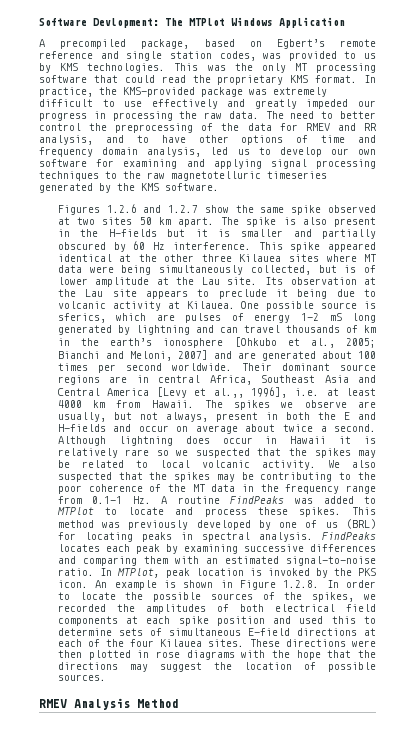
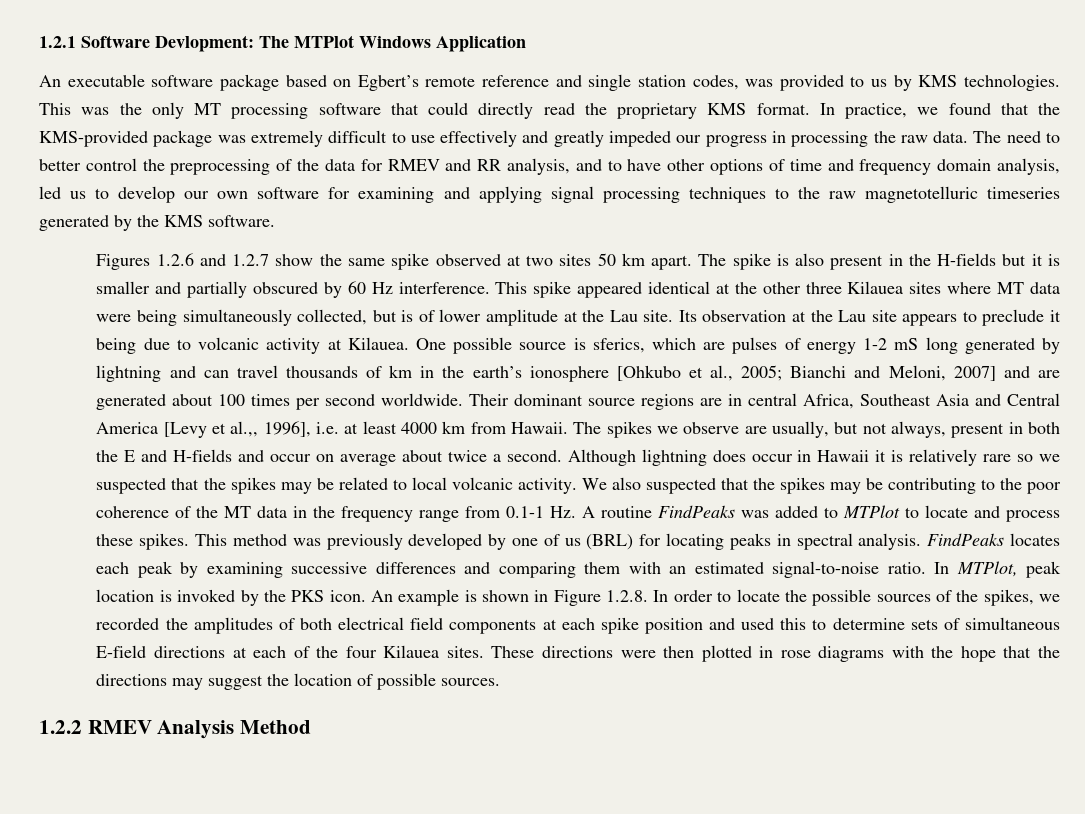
(39, 22) none -> [39,36,76,48] 1.2.1
[39,39,190,49] A precompiled package, -> [39,74,279,91] An executable software package
(155, 79) none -> [478,102,534,119] directly
(93, 92) none -> [917,103,1029,115] we found that
(106, 677) none -> [39,720,82,734] 1.2.2

